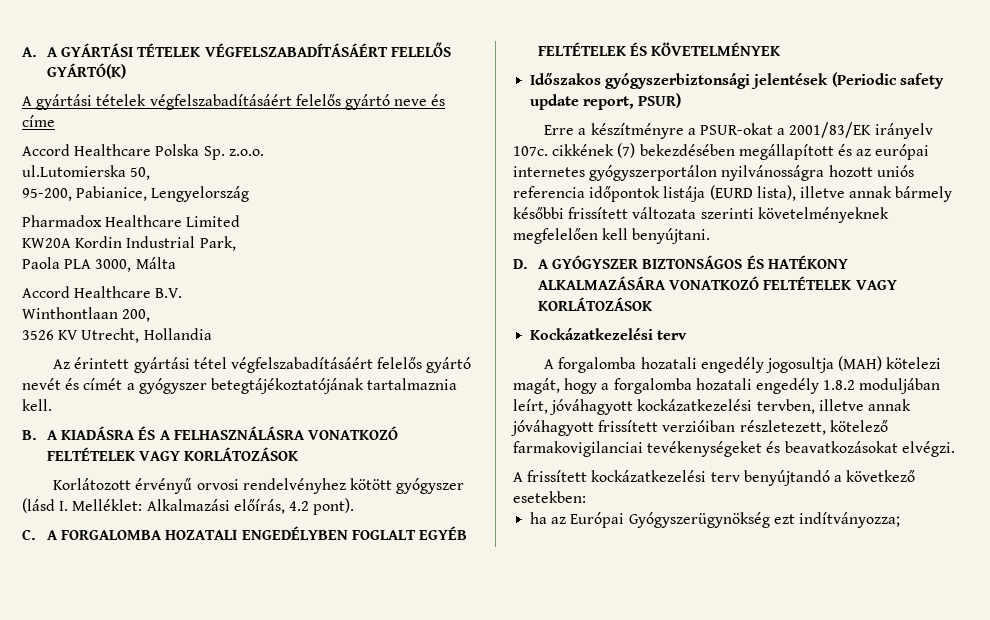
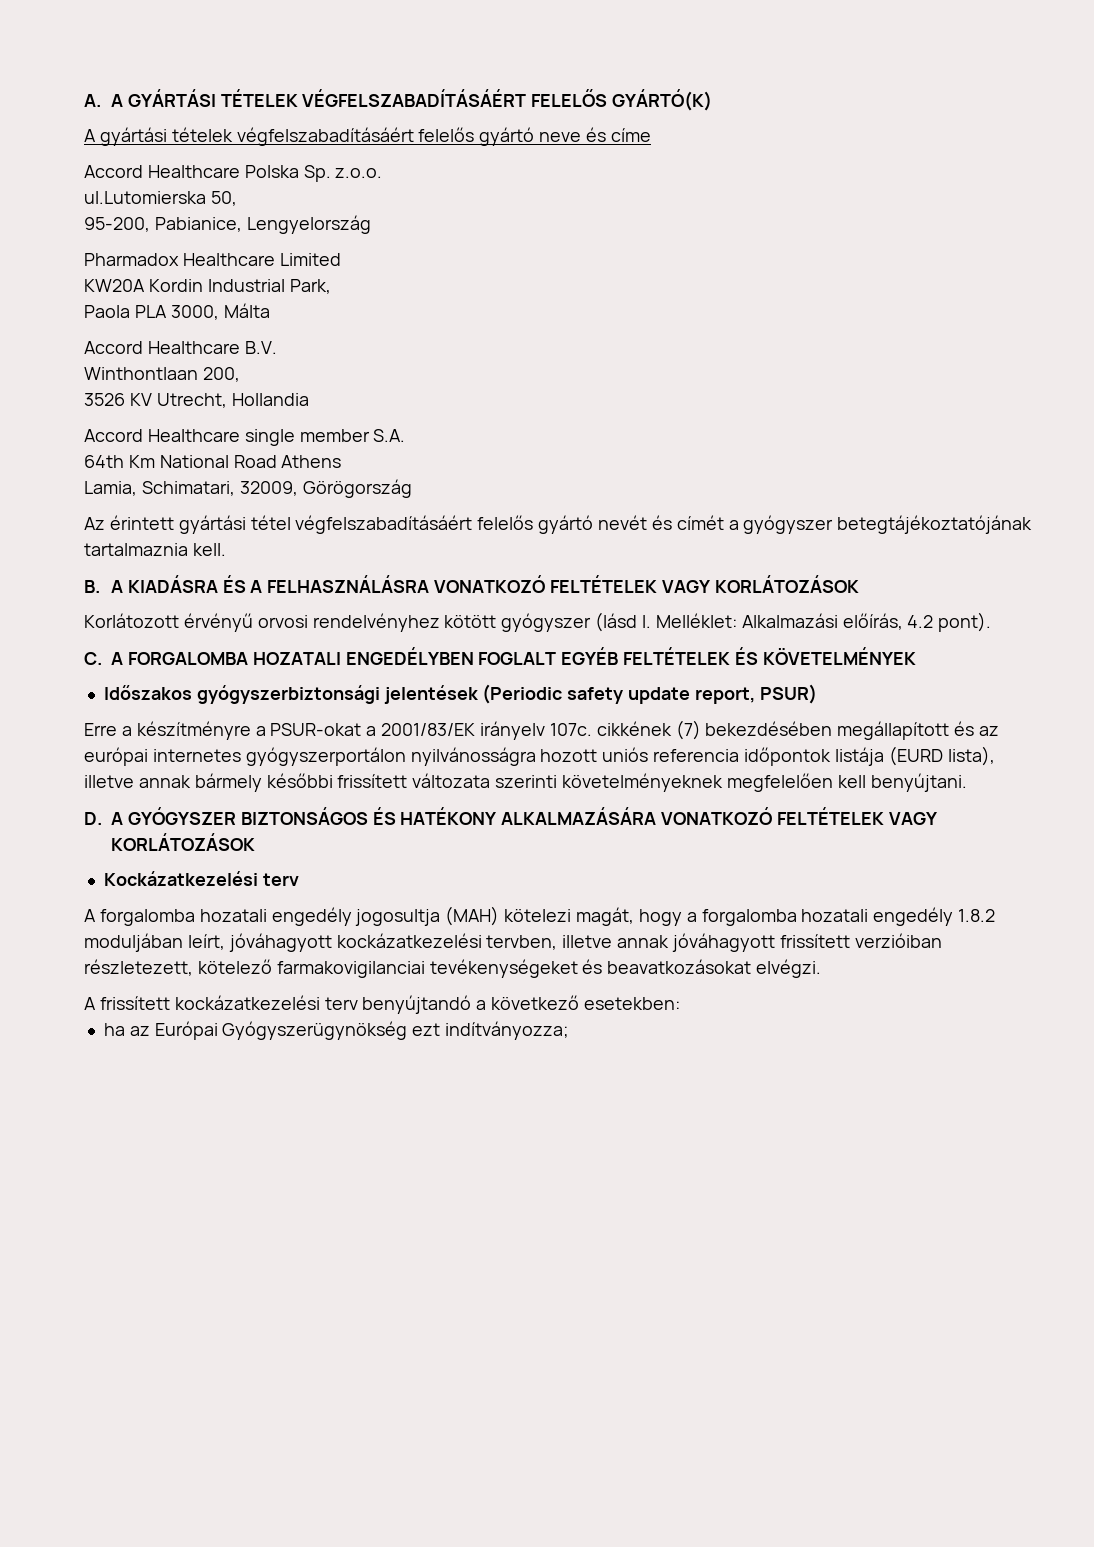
(212, 334) none -> [84,429,406,446] [84,455,342,468] [84,479,412,498] // Accord Healthcare single member S.A. // 64th Km National Road Athens // Lamia, Schimatari, 32009, Görögország

